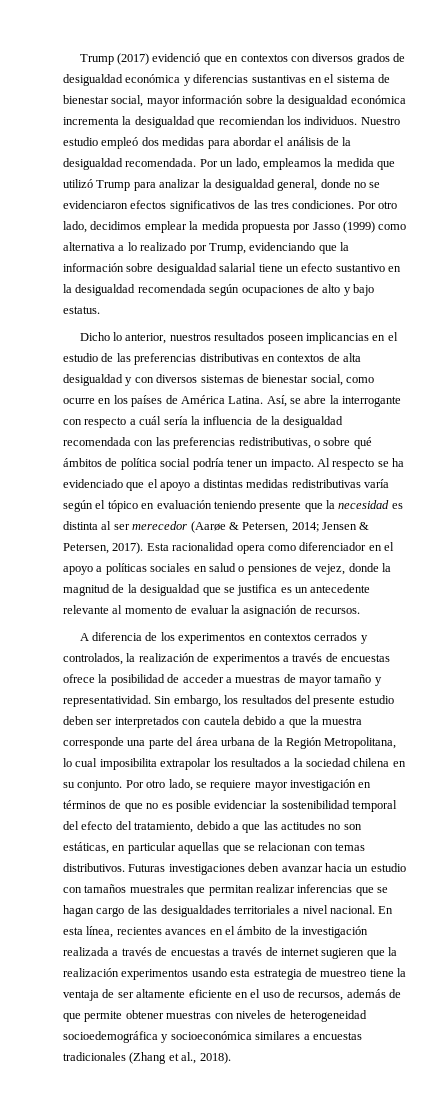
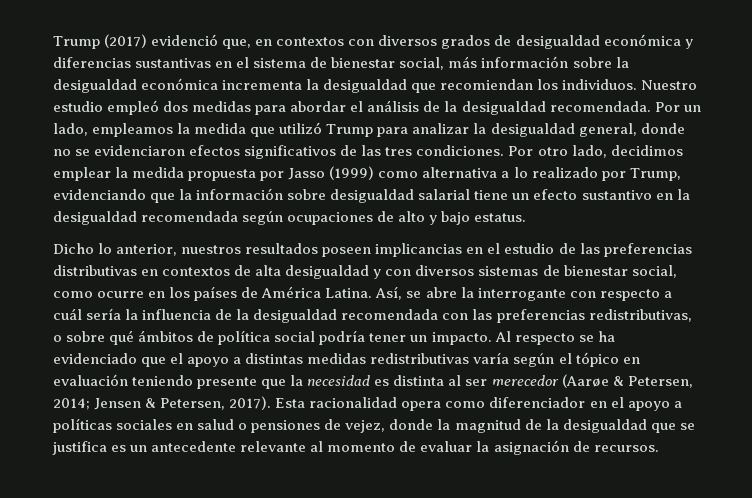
[203,56,222,65] que -> [222,39,252,49] que,
[146,98,180,107] mayor -> [448,56,478,68] más
[79,632,368,644] [63,653,390,665] [63,674,382,686] [63,695,394,707] [63,716,363,728] [63,737,397,749] [63,758,406,770] [63,779,372,791] [63,800,398,812] [63,821,362,833] [63,842,365,854] [63,863,406,875] [63,884,388,896] [63,905,394,917] [63,926,369,938] [63,947,398,959] [63,968,406,980] [63,989,402,1001] [63,1010,367,1022] [63,1031,362,1043] [63,1052,231,1064] // A diferencia de los experimentos en contextos cerrados y controlados, la realización de experimentos a través de encuestas ofrece la posibilidad de acceder a muestras de mayor tamaño y representatividad. Sin embargo, los resultados del presente estudio deben ser interpretados con cautela debido a que la muestra corresponde una parte del área urbana de la Región Metropolitana, lo cual imposibilita extrapolar los resultados a la sociedad chilena en su conjunto. Por otro lado, se requiere mayor investigación en términos de que no es posible evidenciar la sostenibilidad temporal del efecto del tratamiento, debido a que las actitudes no son estáticas, en particular aquellas que se relacionan con temas distributivos. Futuras investigaciones deben avanzar hacia un estudio con tamaños muestrales que permitan realizar inferencias que se hagan cargo de las desigualdades territoriales a nivel nacional. En esta línea, recientes avances en el ámbito de la investigación realizada a través de encuestas a través de internet sugieren que la realización experimentos usando esta estrategia de muestreo tiene la ventaja de ser altamente eficiente en el uso de recursos, además de que permite obtener muestras con niveles de heterogeneidad socioedemográfica y socioeconómica similares a encuestas tradicionales (Zhang et al., 2018). -> (659, 448) none

